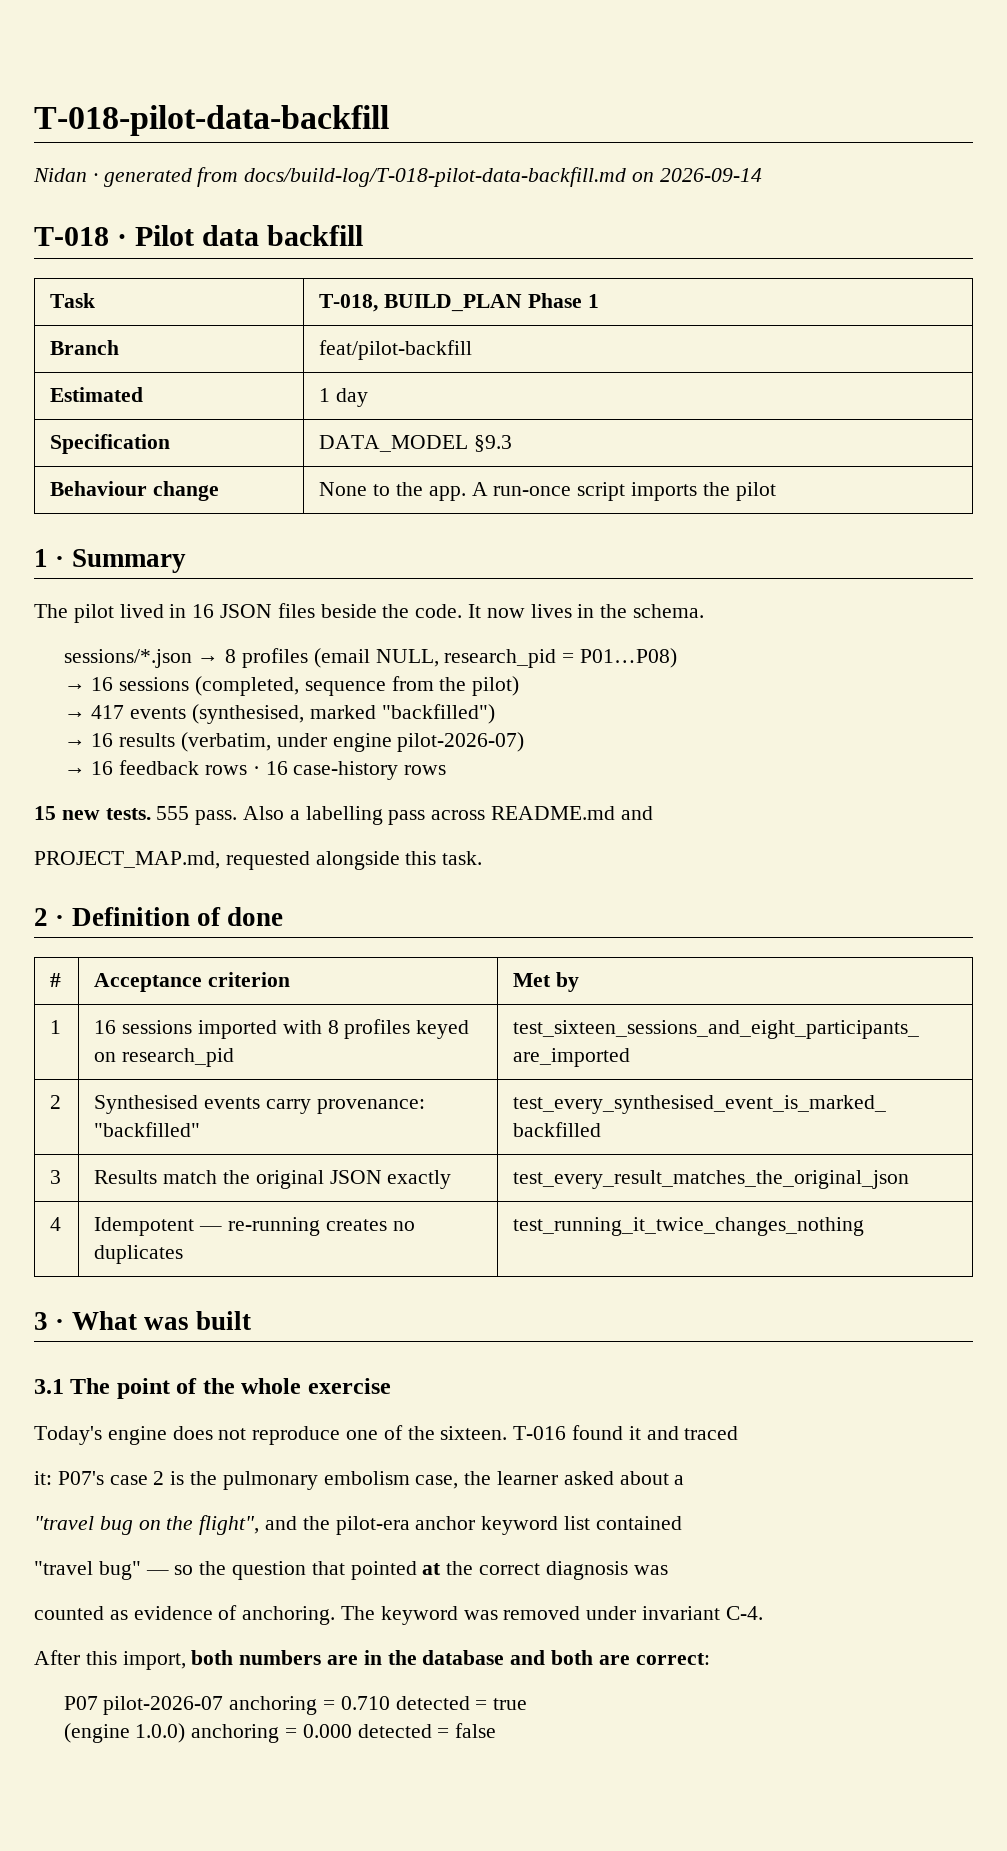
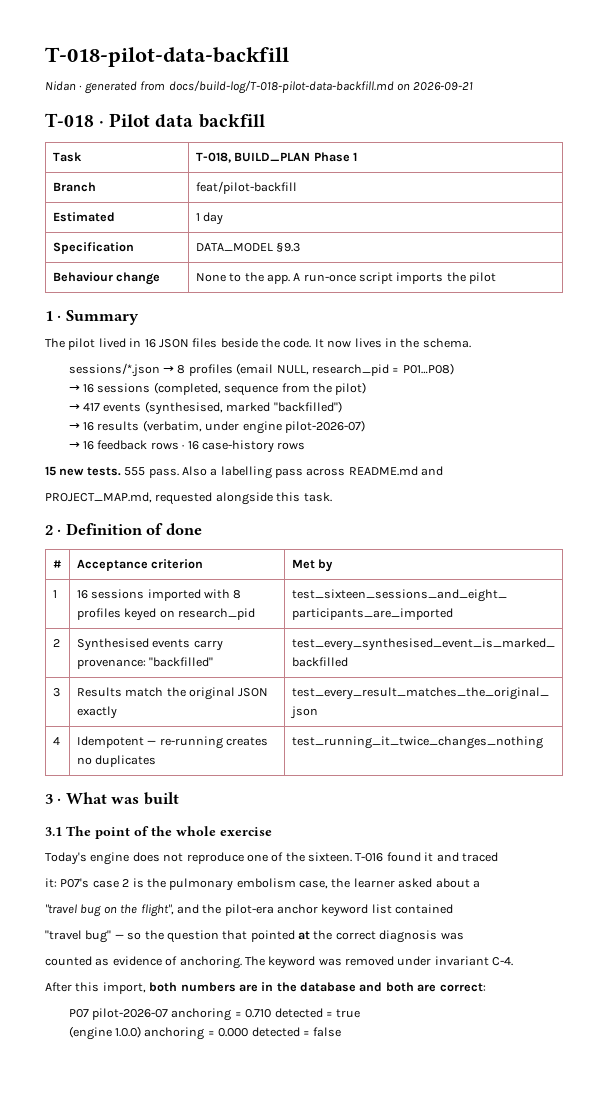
[659,168,762,182] 2026-09-14 -> [413,82,474,91] 2026-09-21

